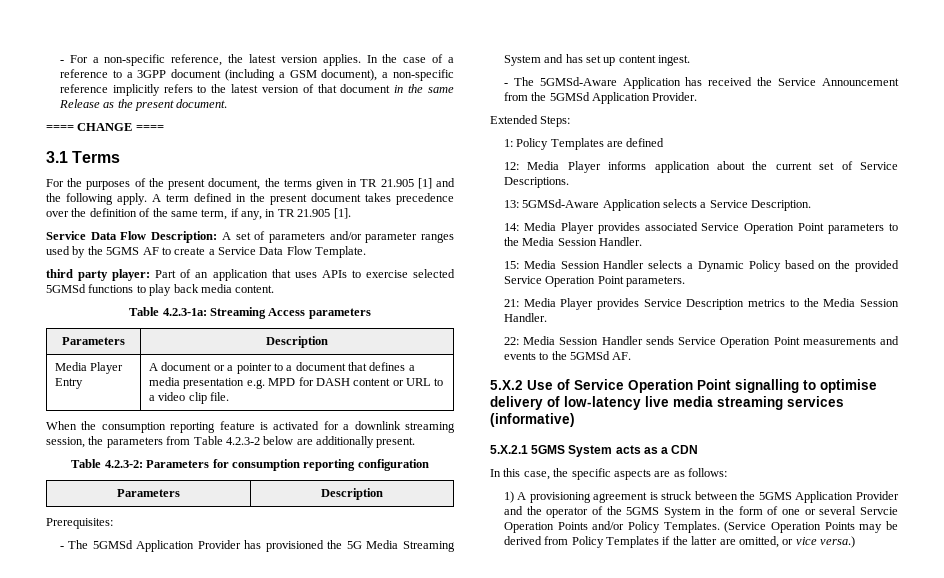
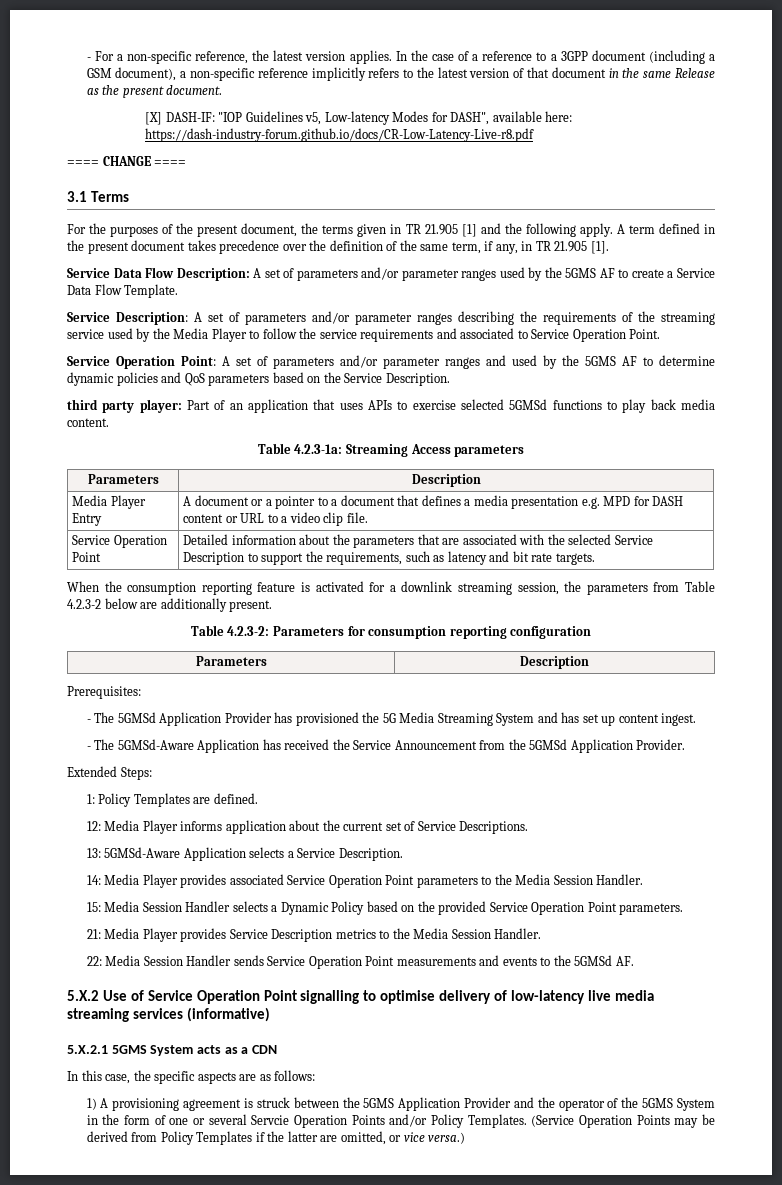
(228, 103) none -> [145,111,573,125] [145,128,535,142] // [X] DASH-IF: "IOP Guidelines v5, Low-latency Modes for DASH", available here: https://dash-industry-forum.github.io/docs/CR-Low-Latency-Live-r8.pdf
(367, 252) none -> [67,311,715,325] [67,328,661,342] [67,355,715,369] [67,372,450,386] // Service Description: A set of parameters and/or parameter ranges describing the requirements of the streaming service used by the Media Player to follow the service requirements and associated to Service Operation Point. // Service Operation Point: A set of parameters and/or parameter ranges and used by the 5GMS AF to determine dynamic policies and QoS parameters based on the Service Description.
(230, 396) none -> [72,535,167,548] [72,552,102,562] [183,534,653,548] [183,551,595,565] // Service Operation Point | Detailed information about the parameters that are associated with the selected Service Description to support the requirements, such as latency and bit rate targets.
[626,138,665,147] defined -> [213,793,258,804] defined.

